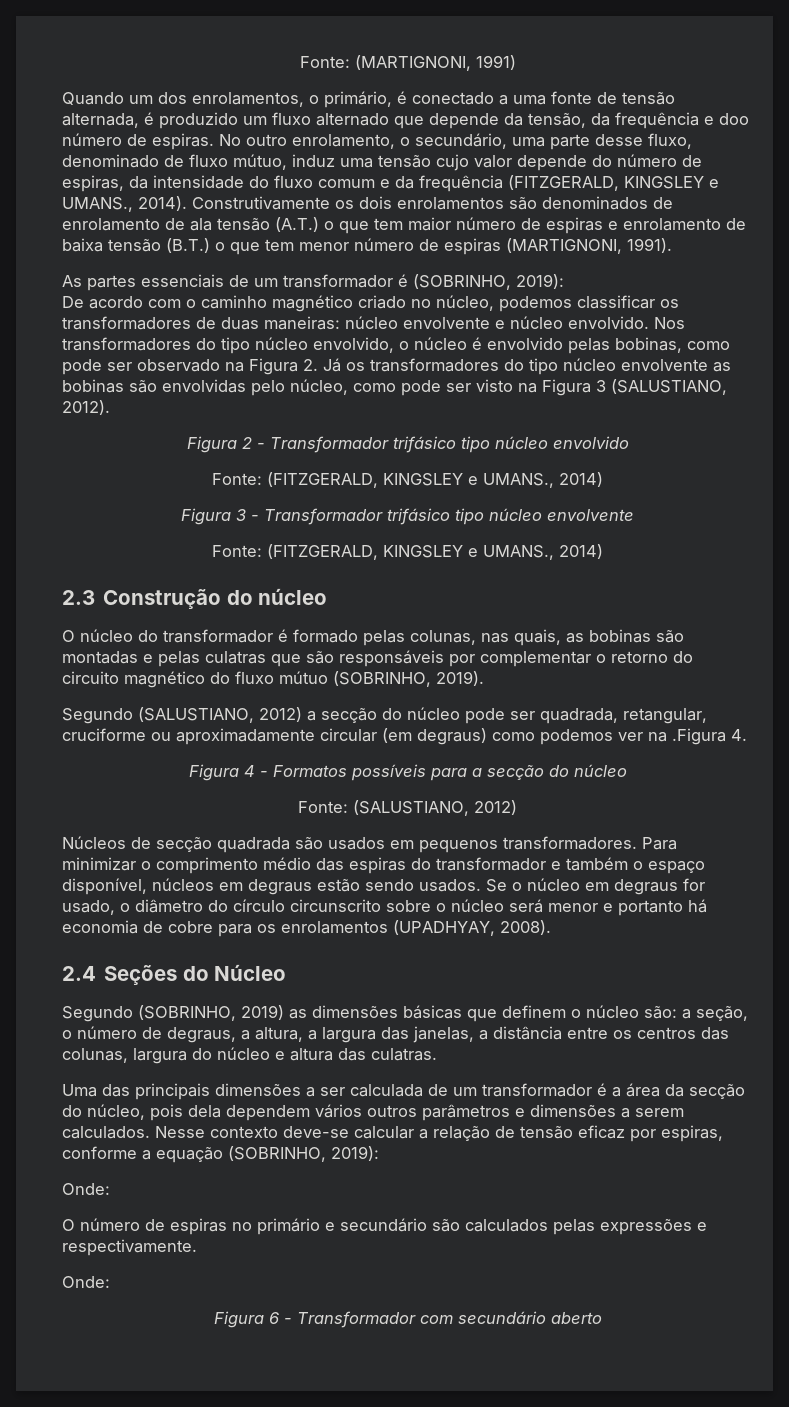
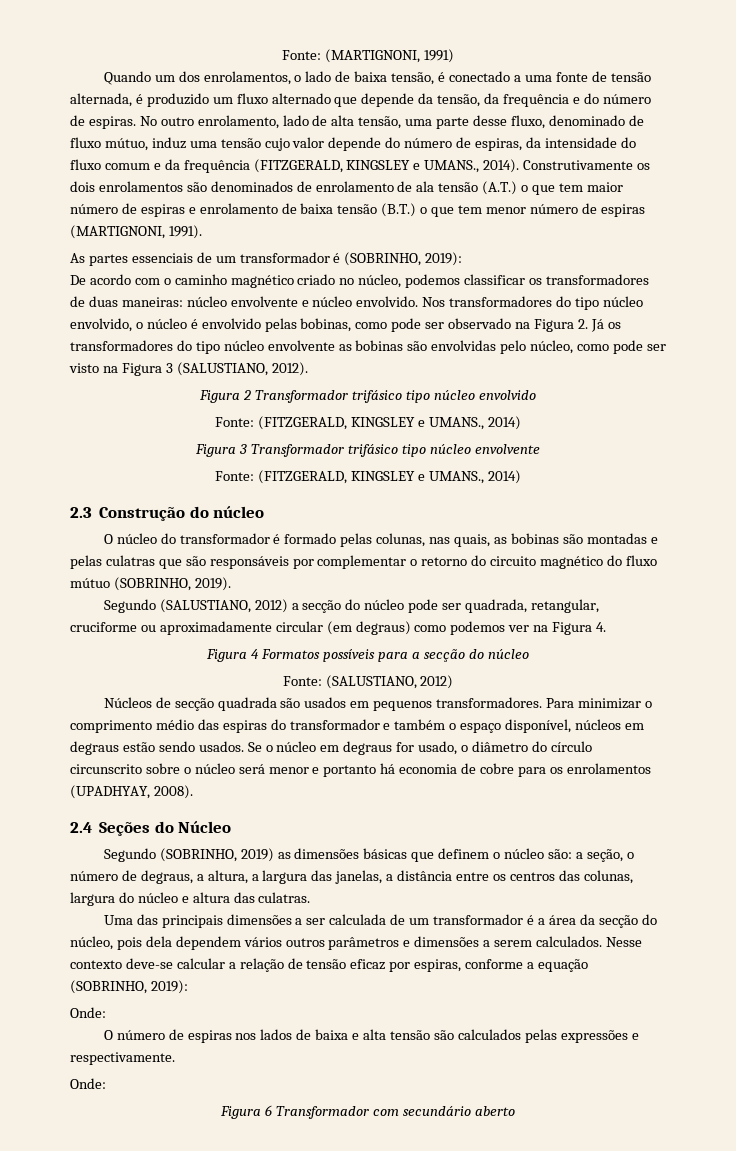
[324,91,392,108] primário, -> [305,71,435,85] lado de baixa tensão,
[719,113,749,125] doo -> [583,93,599,104] do
[400,133,507,149] o secundário, -> [282,115,402,129] lado de alta tensão,
[256,443,265,449] - -> (252, 395) none
[251,515,259,521] - -> (248, 449) none
[672,728,726,745] .Figura -> [552,622,593,635] Figura
[259,771,268,777] - -> (260, 654) none
[232,1218,427,1235] no primário e secundário -> [235,1029,430,1040] nos lados de baixa e alta tensão
[283,1318,292,1324] - -> (273, 1110) none

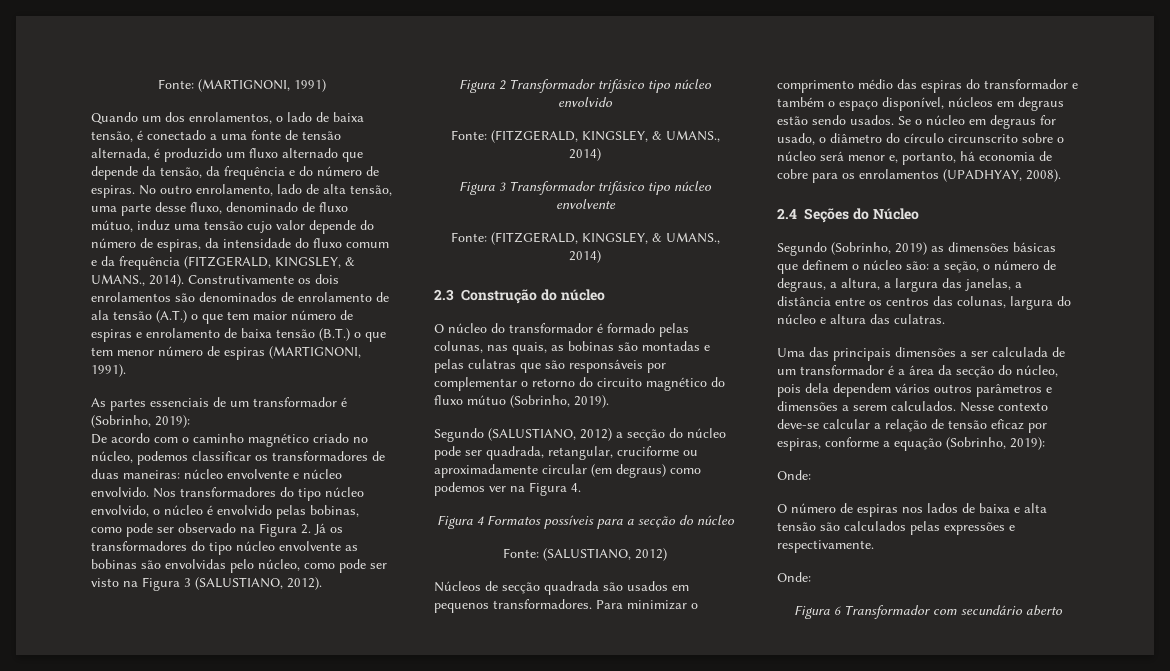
[346,160,421,170] KINGSLEY e -> [275,256,355,268] KINGSLEY, &
[344,252,422,266] (SOBRINHO, -> [91,415,151,428] (Sobrinho,
[351,417,425,427] KINGSLEY e -> [581,130,662,142] KINGSLEY, &
[351,471,425,481] KINGSLEY e -> [581,232,662,244] KINGSLEY, &
[113,577,191,591] (SOBRINHO, -> [510,395,570,408] (Sobrinho,
[312,765,377,777] e portanto -> [889,152,956,165] e, portanto,
[159,848,237,862] (SOBRINHO, -> [831,242,891,255] (Sobrinho,
[70,980,147,994] (SOBRINHO, -> [946,437,1006,450] (Sobrinho,

